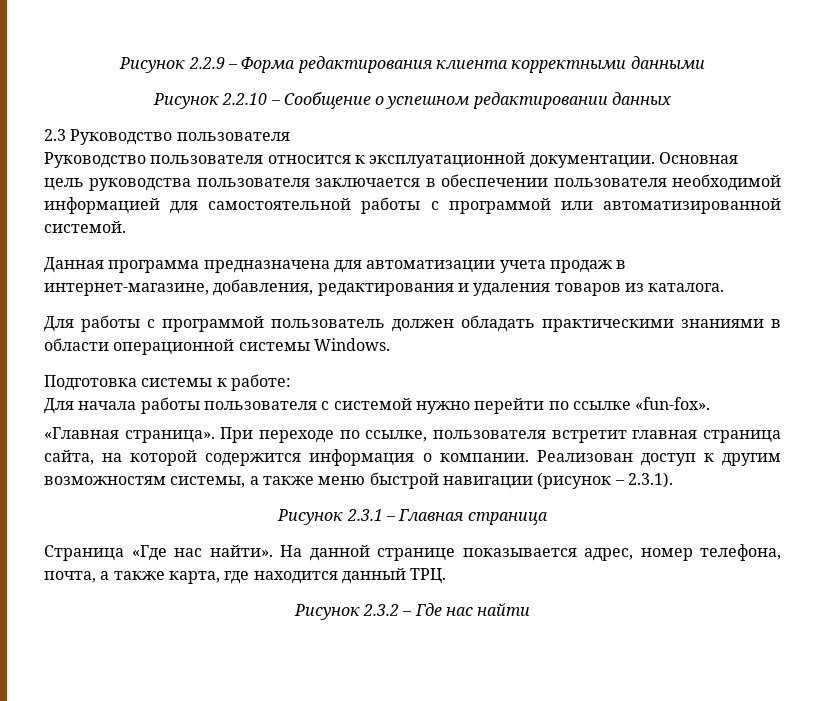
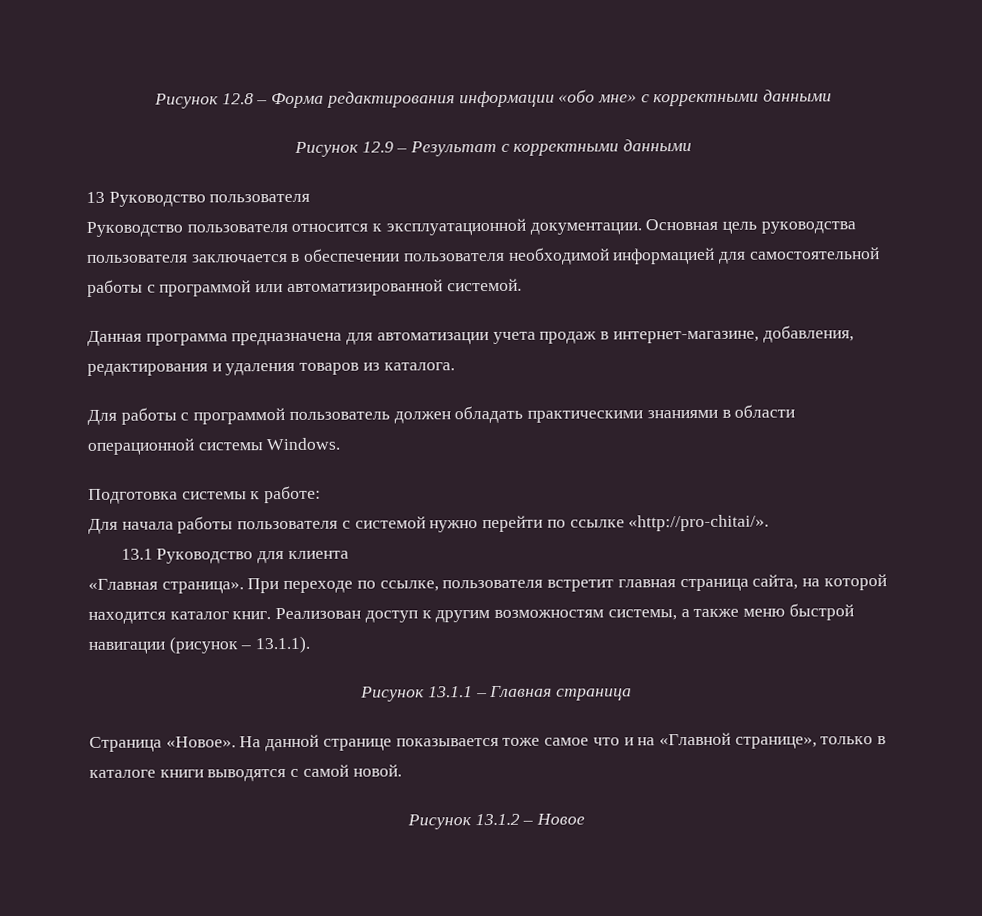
[119,57,225,73] Рисунок 2.2.9 -> [153,93,254,109] Рисунок 12.8
[435,60,508,69] клиента -> [458,89,650,108] информации «обо мне» с
[222,92,672,109] [44,129,66,141] 2.2.10 – Сообщение о успешном редактировании данных // 2.3 -> [361,139,693,157] [86,191,105,203] 12.9 – Результат с корректными данными // 13
[635,397,711,410] «fun-fox». -> [628,514,770,532] [120,548,349,564] «http://pro-chitai/». // 13.1 Руководство для клиента
[205,449,529,466] содержится информация о компании. -> [88,611,272,624] находится каталог книг.
[627,472,673,488] [277,509,383,525] 2.3.1). // Рисунок 2.3.1 -> [255,635,311,654] [360,686,473,702] 13.1.1). // Рисунок 13.1.1
[131,545,273,561] «Где нас найти». -> [165,736,236,748] «Новое».
[584,544,781,561] [44,568,447,584] [293,603,531,620] адрес, номер телефона, почта, а также карта, где находится данный ТРЦ. // Рисунок 2.3.2 – Где нас найти -> [502,732,887,749] [89,764,402,782] [406,813,586,830] тоже самое что и на «Главной странице», только в каталоге книги выводятся с самой новой. // Рисунок 13.1.2 – Новое

